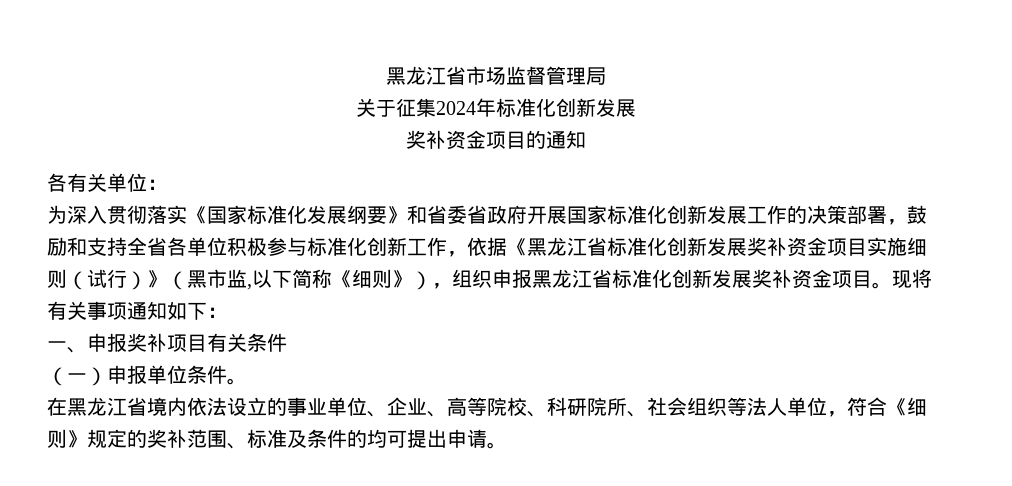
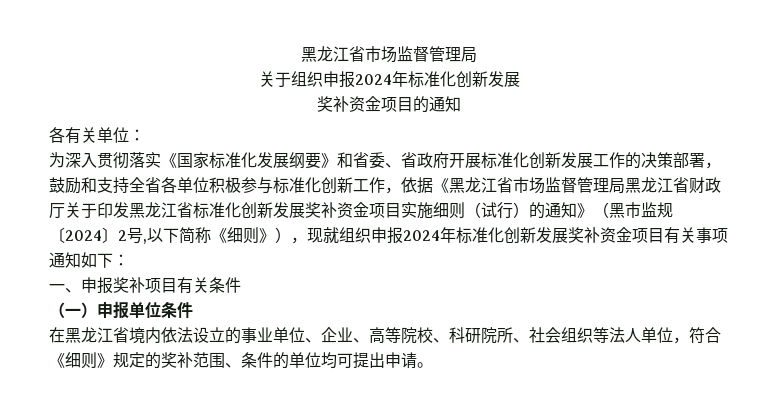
[396,98,436,117] 征集 -> [290,71,355,88] 组织申报
(467, 214) none -> [385,163,401,168] 、
[567,205,607,224] 国家 -> (481, 160) none
(607, 246) none -> [513,177,721,194] [49,202,193,218] 市场监督管理局黑龙江省财政厅关于印发黑龙江省
(147, 280) none -> [529,202,577,219] 的通知
(247, 278) none -> [657,202,673,218] [49,227,143,244] 规〔2024〕2号
[452,269,932,289] 组织申报黑龙江省标准化创新发展奖补资金项目。现将 -> [307,227,664,244] 现就组织申报2024年标准化创新发展奖补资金项目
[227,378,247,385] 。 -> (193, 310) none
[247,429,367,448] 标准及条件的 -> [241,352,321,369] 条件的单位

